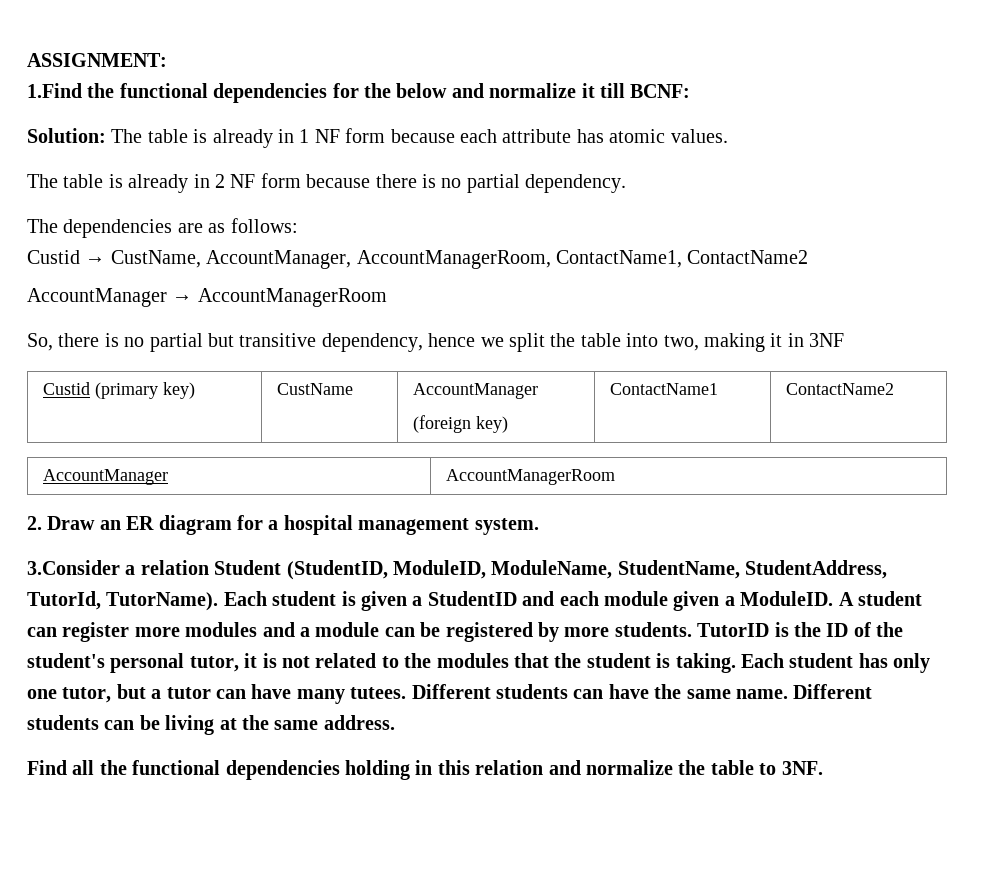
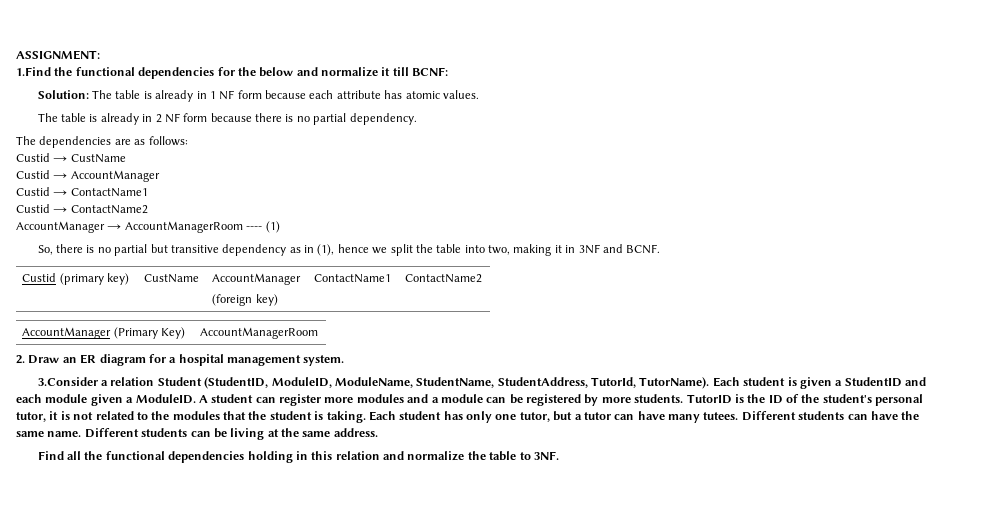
[110,250,682,269] CustName, AccountManager, AccountManagerRoom, ContactName1, -> [70,154,126,163] [16,170,160,182] [16,187,148,197] [16,204,68,213] CustName // Custid → AccountManager // Custid → ContactName1 // Custid →
(387, 297) none -> [246,221,280,233] ---- (1)
[321,333,423,352] dependency, -> [222,244,335,256] dependency as in (1),
(845, 340) none -> [602,244,661,254] and BCNF.
(168, 477) none -> [113,327,186,339] (Primary Key)

